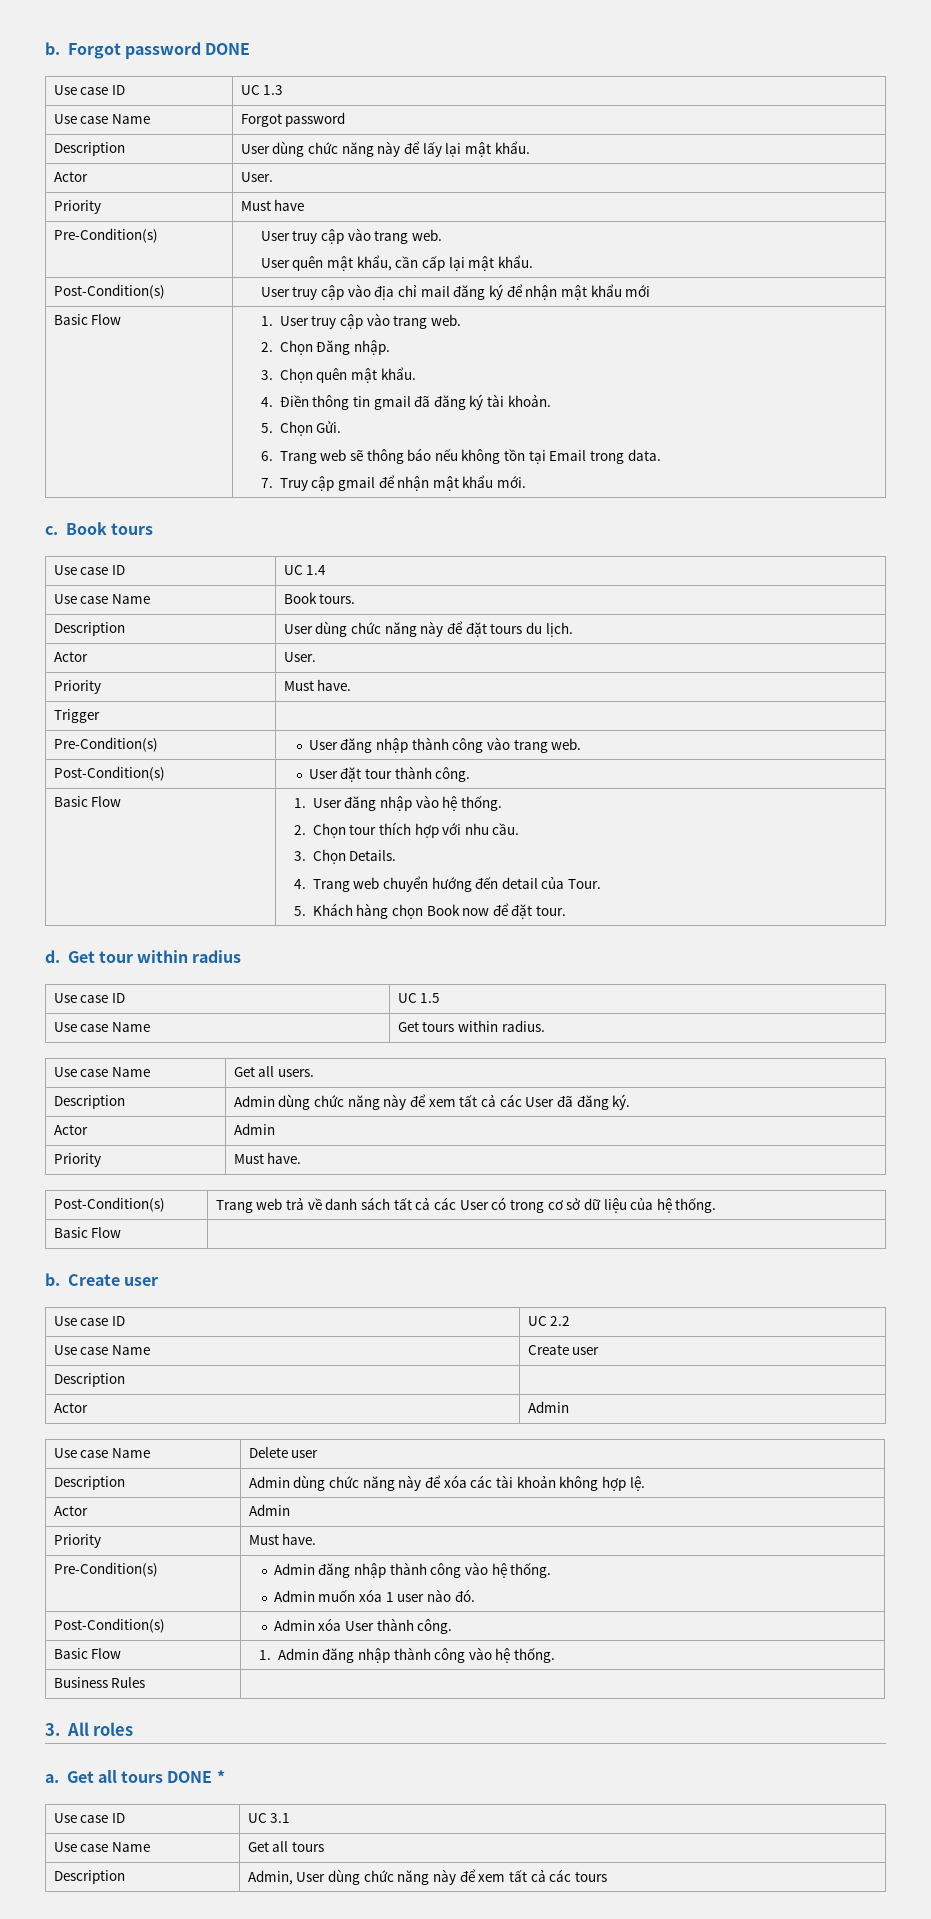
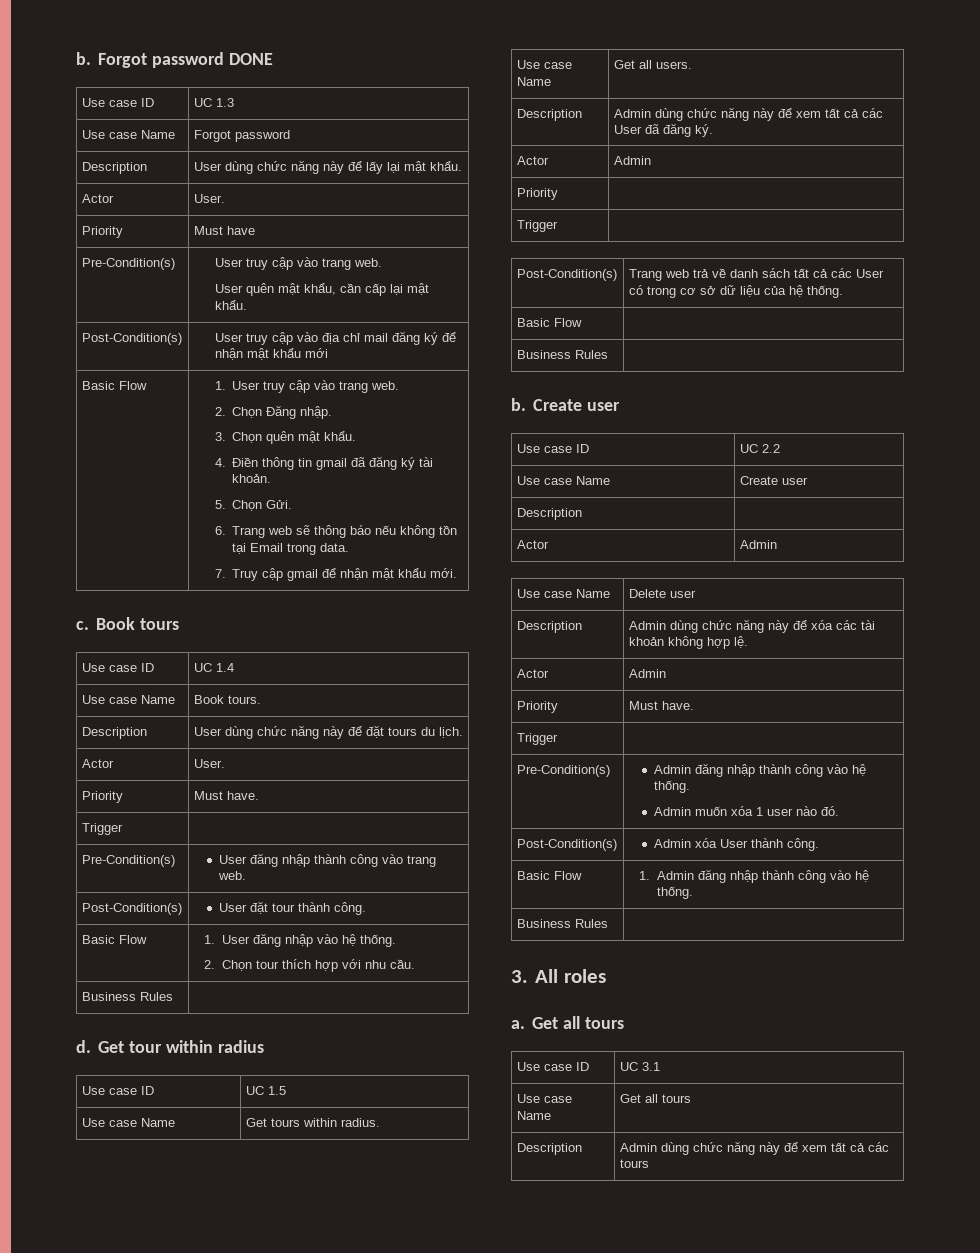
[293,849,397,864] [293,876,602,892] [293,903,567,919] // 3. Chọn Details. // 4. Trang web chuyển hướng đến detail của Tour. // 5. Khách hàng chọn Book now để đặt tour. -> [81,992,173,1001] // Business Rules |
[233,1152,302,1164] Must have. -> [516,220,558,232] // Trigger |
(122, 1232) none -> [516,350,608,359] // Business Rules |
(317, 1539) none -> [516,733,558,745] // Trigger |
[167,1770,225,1783] DONE * -> (624, 1023) none
[247,1870,326,1885] Admin, User -> [619,1143,657,1152] Admin

